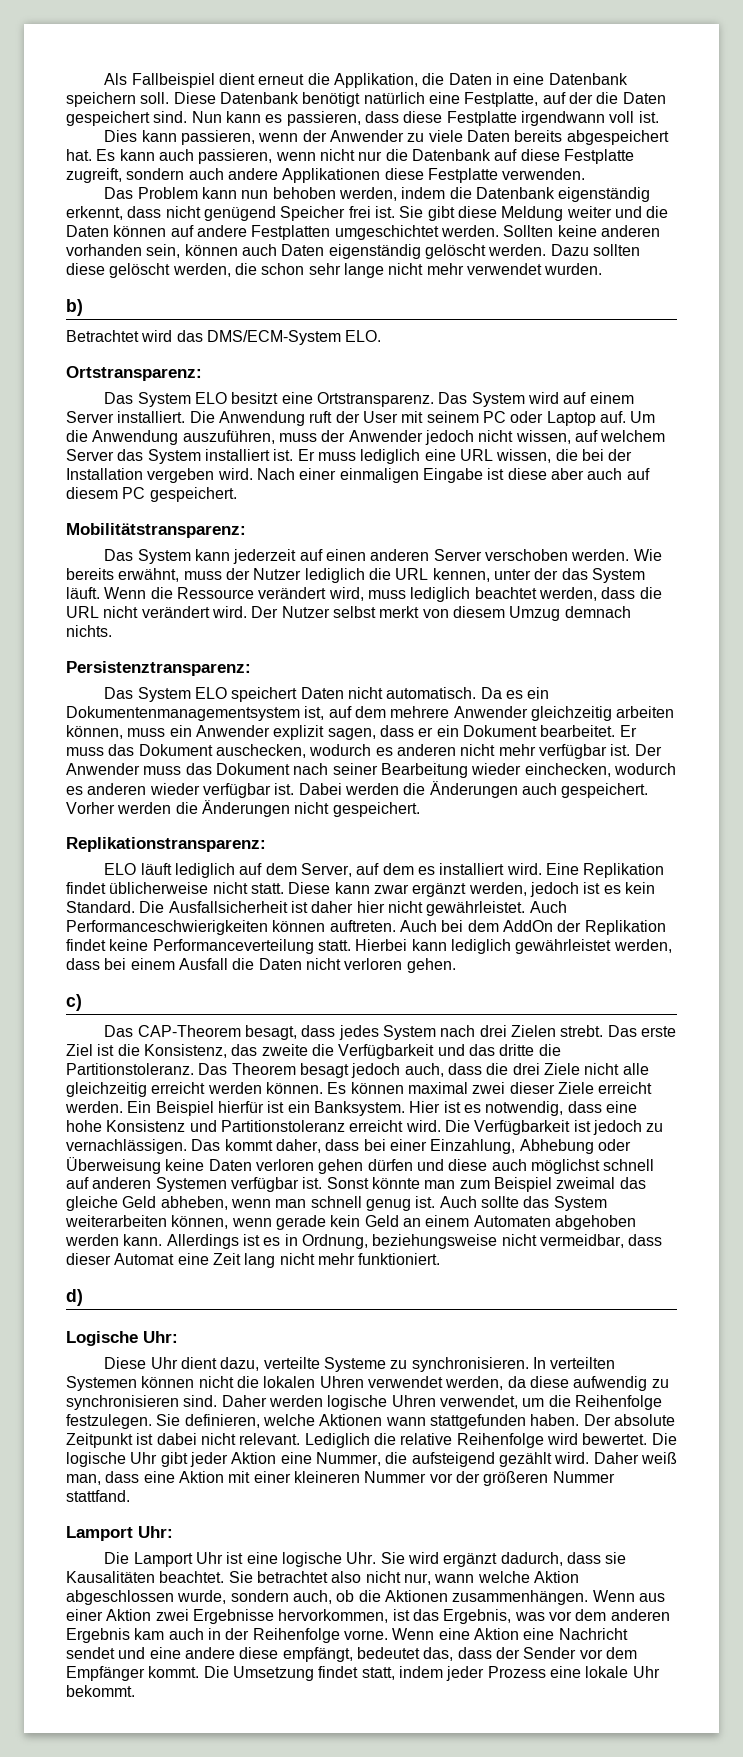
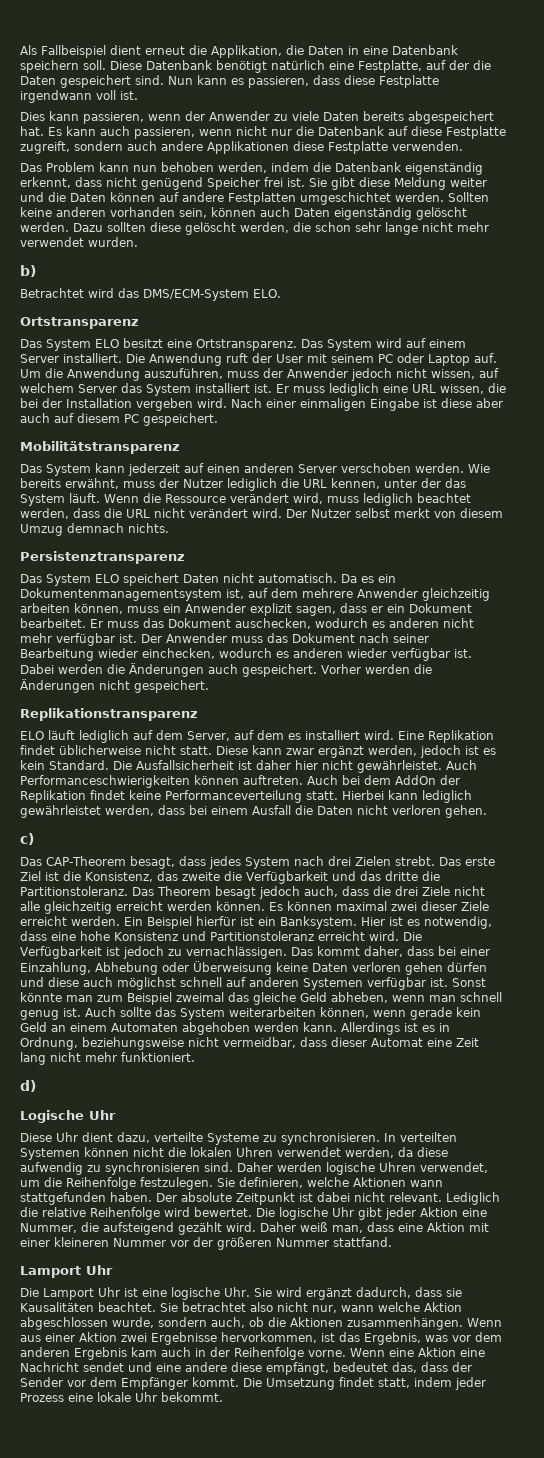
[66,366,202,381] Ortstransparenz: -> [20,317,139,329] Ortstransparenz
[66,523,246,538] Mobilitätstransparenz: -> [20,441,180,454] Mobilitätstransparenz
[66,661,251,676] Persistenztransparenz: -> [20,551,185,564] Persistenztransparenz
[66,837,266,852] Replikationstransparenz: -> [20,708,198,721] Replikationstransparenz
[143,1331,178,1343] Uhr: -> [89,1110,116,1120] Uhr
[138,1526,173,1538] Uhr: -> [86,1265,113,1275] Uhr

